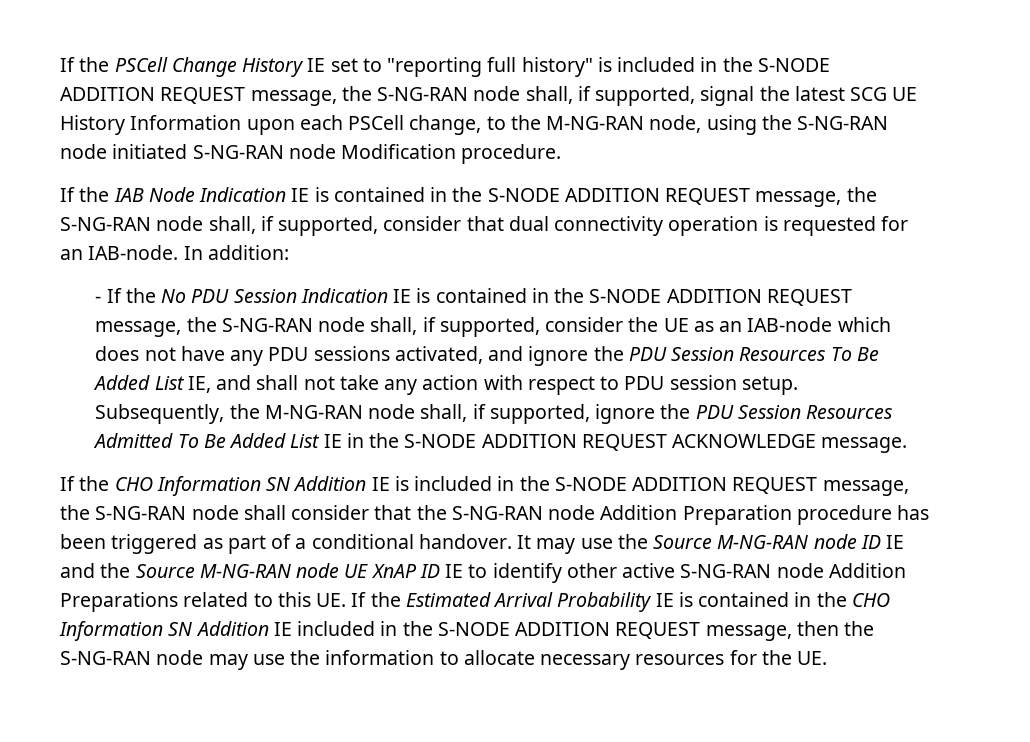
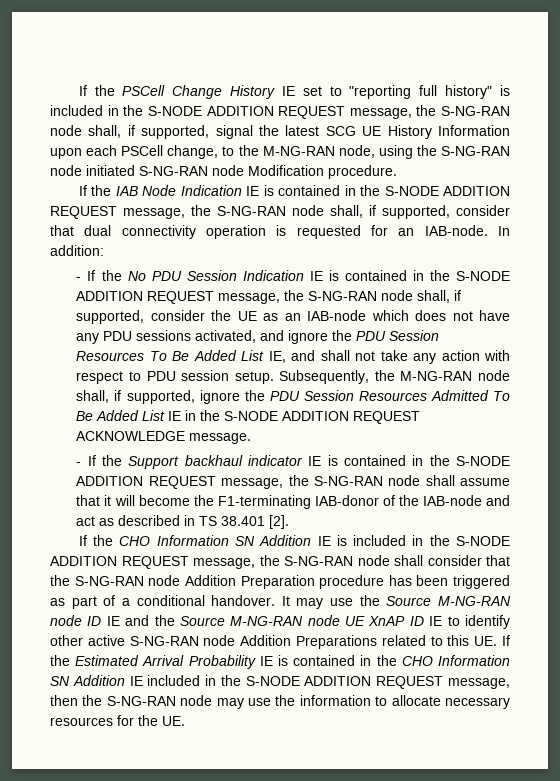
(908, 445) none -> [76,455,511,469] [76,475,510,489] [76,495,511,509] [76,515,290,529] // - If the Support backhaul indicator IE is contained in the S-NODE ADDITION REQUEST message, the S-NG-RAN node shall assume that it will become the F1-terminating IAB-donor of the IAB-node and act as described in TS 38.401 [2].

